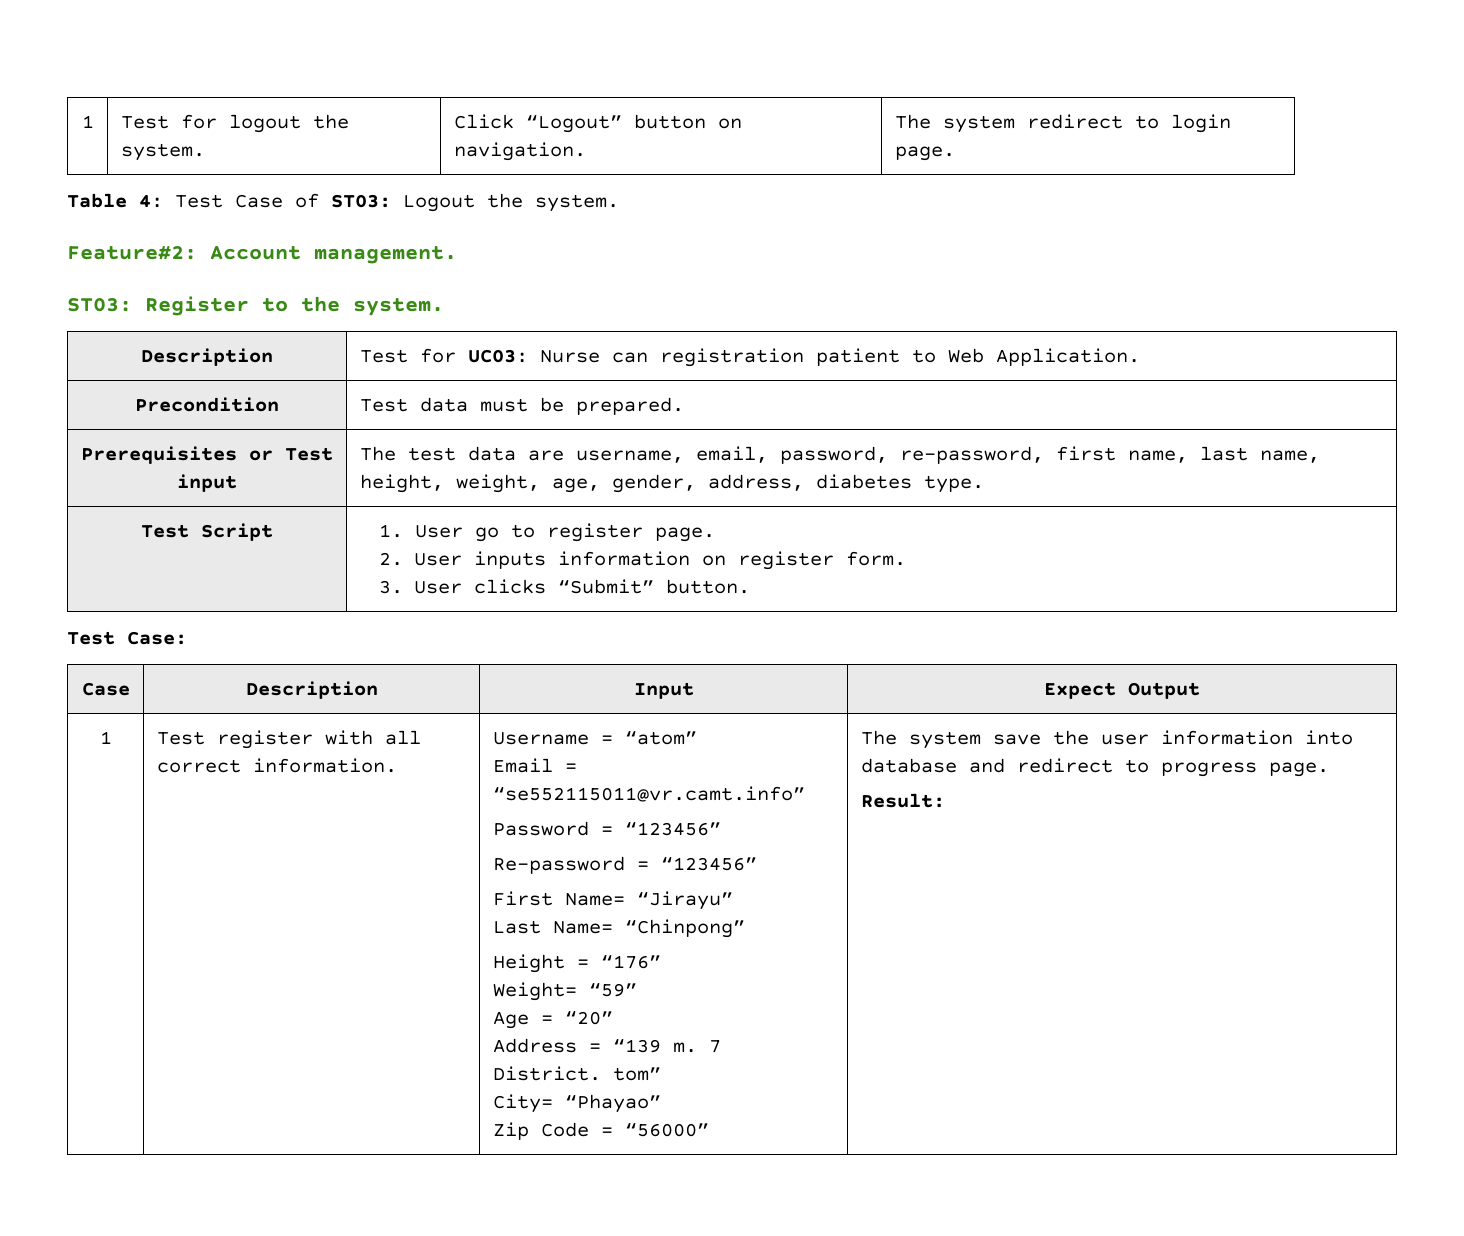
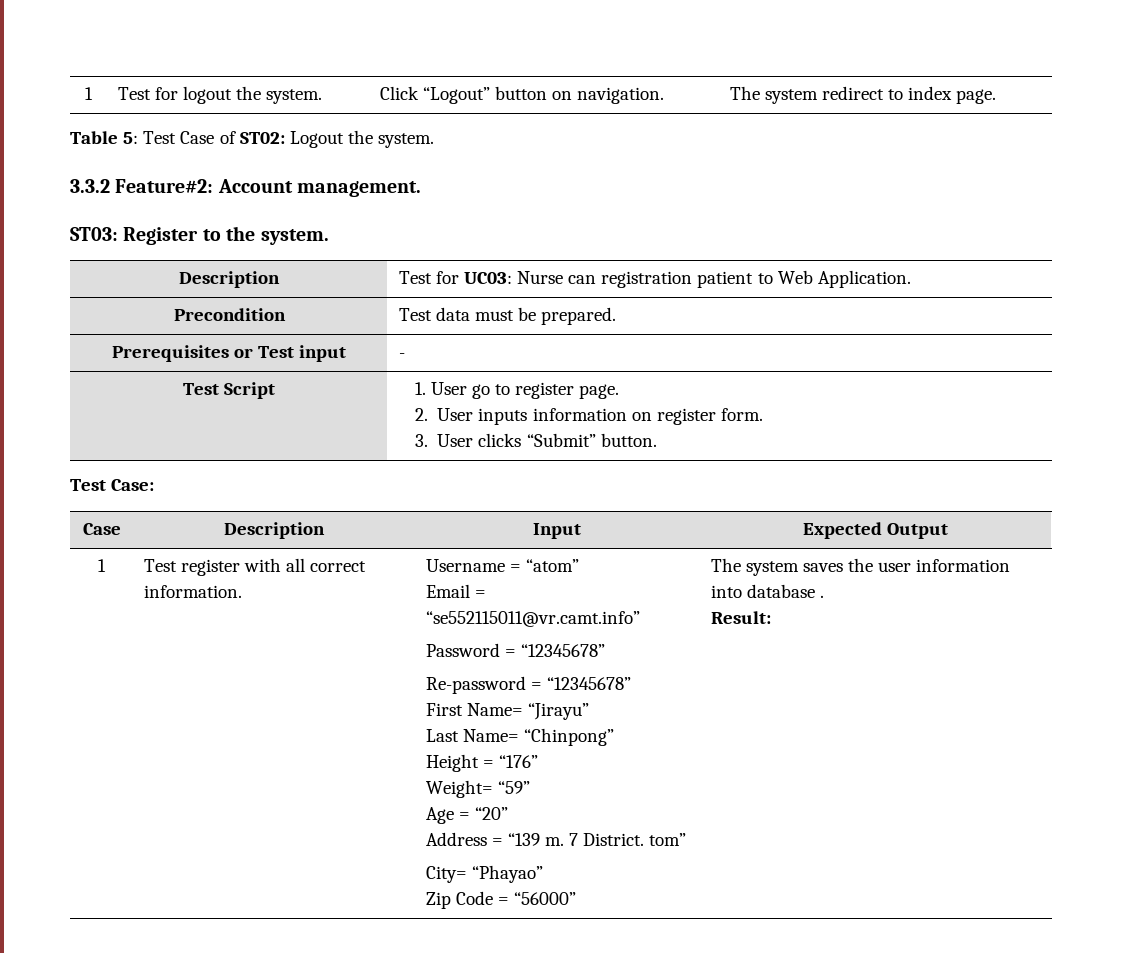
[1170,114,1231,133] login -> [908,86,953,100] index
[139,194,163,208] 4: -> [123,132,139,144] 5:
[331,194,391,208] ST03: -> [239,132,285,144] ST02:
(619, 203) none -> [70,179,110,193] 3.3.2
[359,446,1320,464] [359,474,984,493] The test data are username, email, password, re-password, first name, last name, height, weight, age, gender, address, diabetes type. -> [398,353,405,358] -
[1044,682,1116,699] Expect -> [802,522,882,539] Expected
[624,821,721,836] “123456” -> [520,644,605,657] “12345678”
[660,856,757,871] “123456” -> [546,677,631,690] “12345678”
[992,734,1041,745] save -> [802,563,843,572] saves
[968,758,1329,777] and redirect to progress page. -> [819,595,824,598] .

